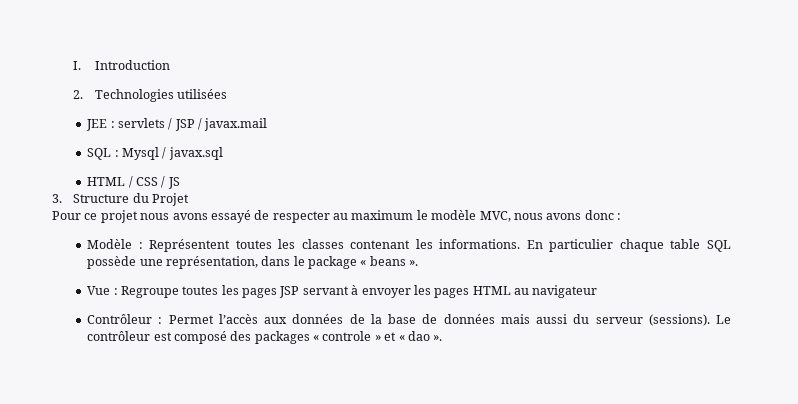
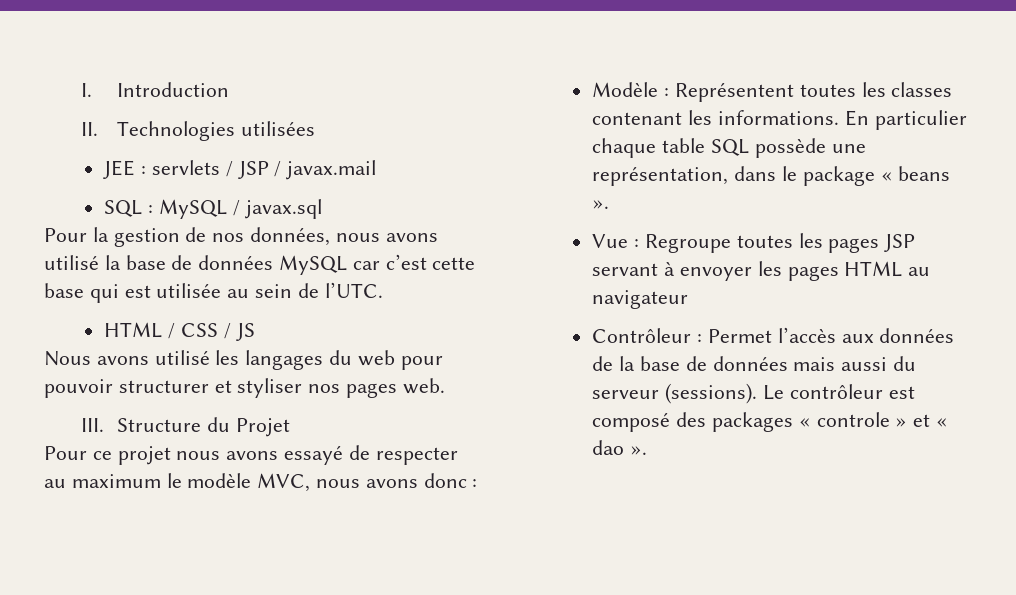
[73,90,84,99] 2. -> [80,122,98,136] II.
[121,147,159,160] Mysql -> [158,199,227,219] MySQL
(223, 153) none -> [44,227,438,247] [44,254,476,275] [44,282,383,303] // Pour la gestion de nos données, nous avons utilisé la base de données MySQL car c’est cette base qui est utilisée au sein de l’UTC.
[52,194,62,203] 3. -> [44,350,443,370] [44,378,445,398] [80,418,104,432] Nous avons utilisé les langages du web pour pouvoir structurer et styliser nos pages web. // III.

